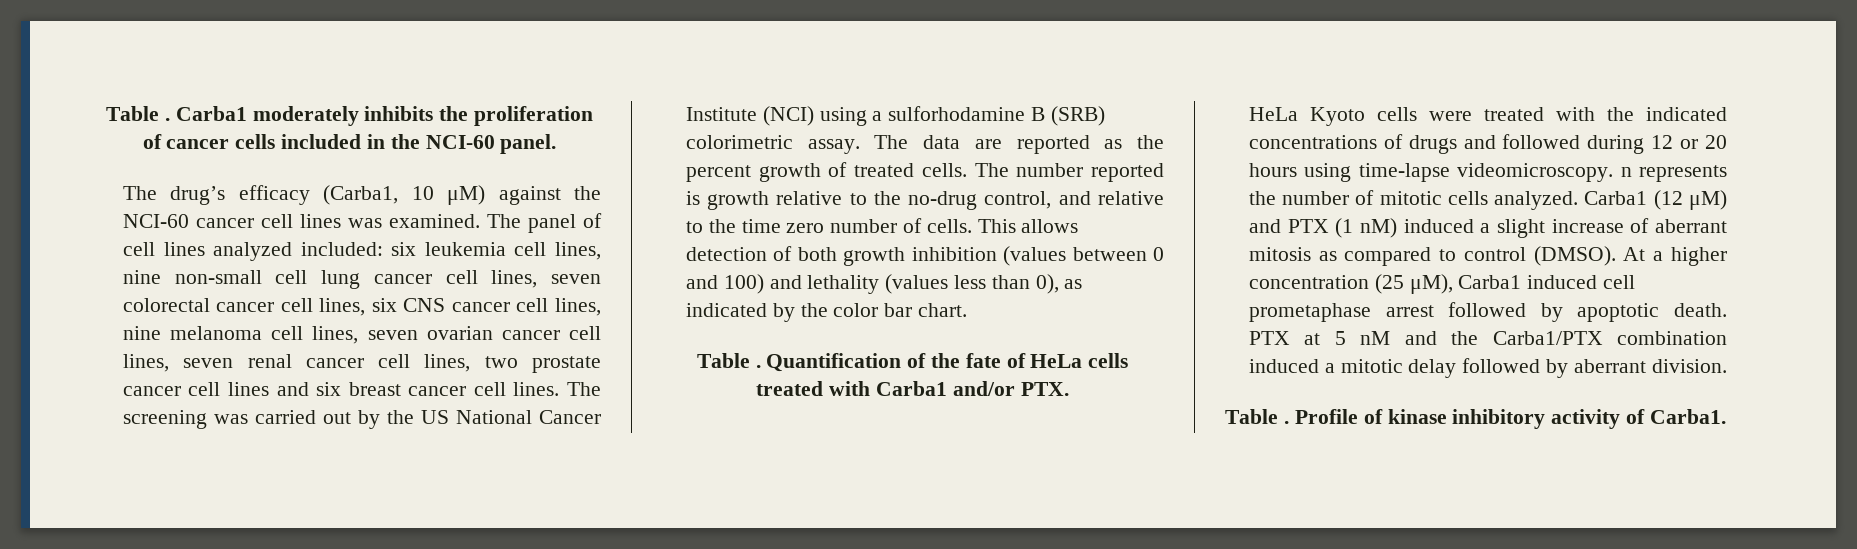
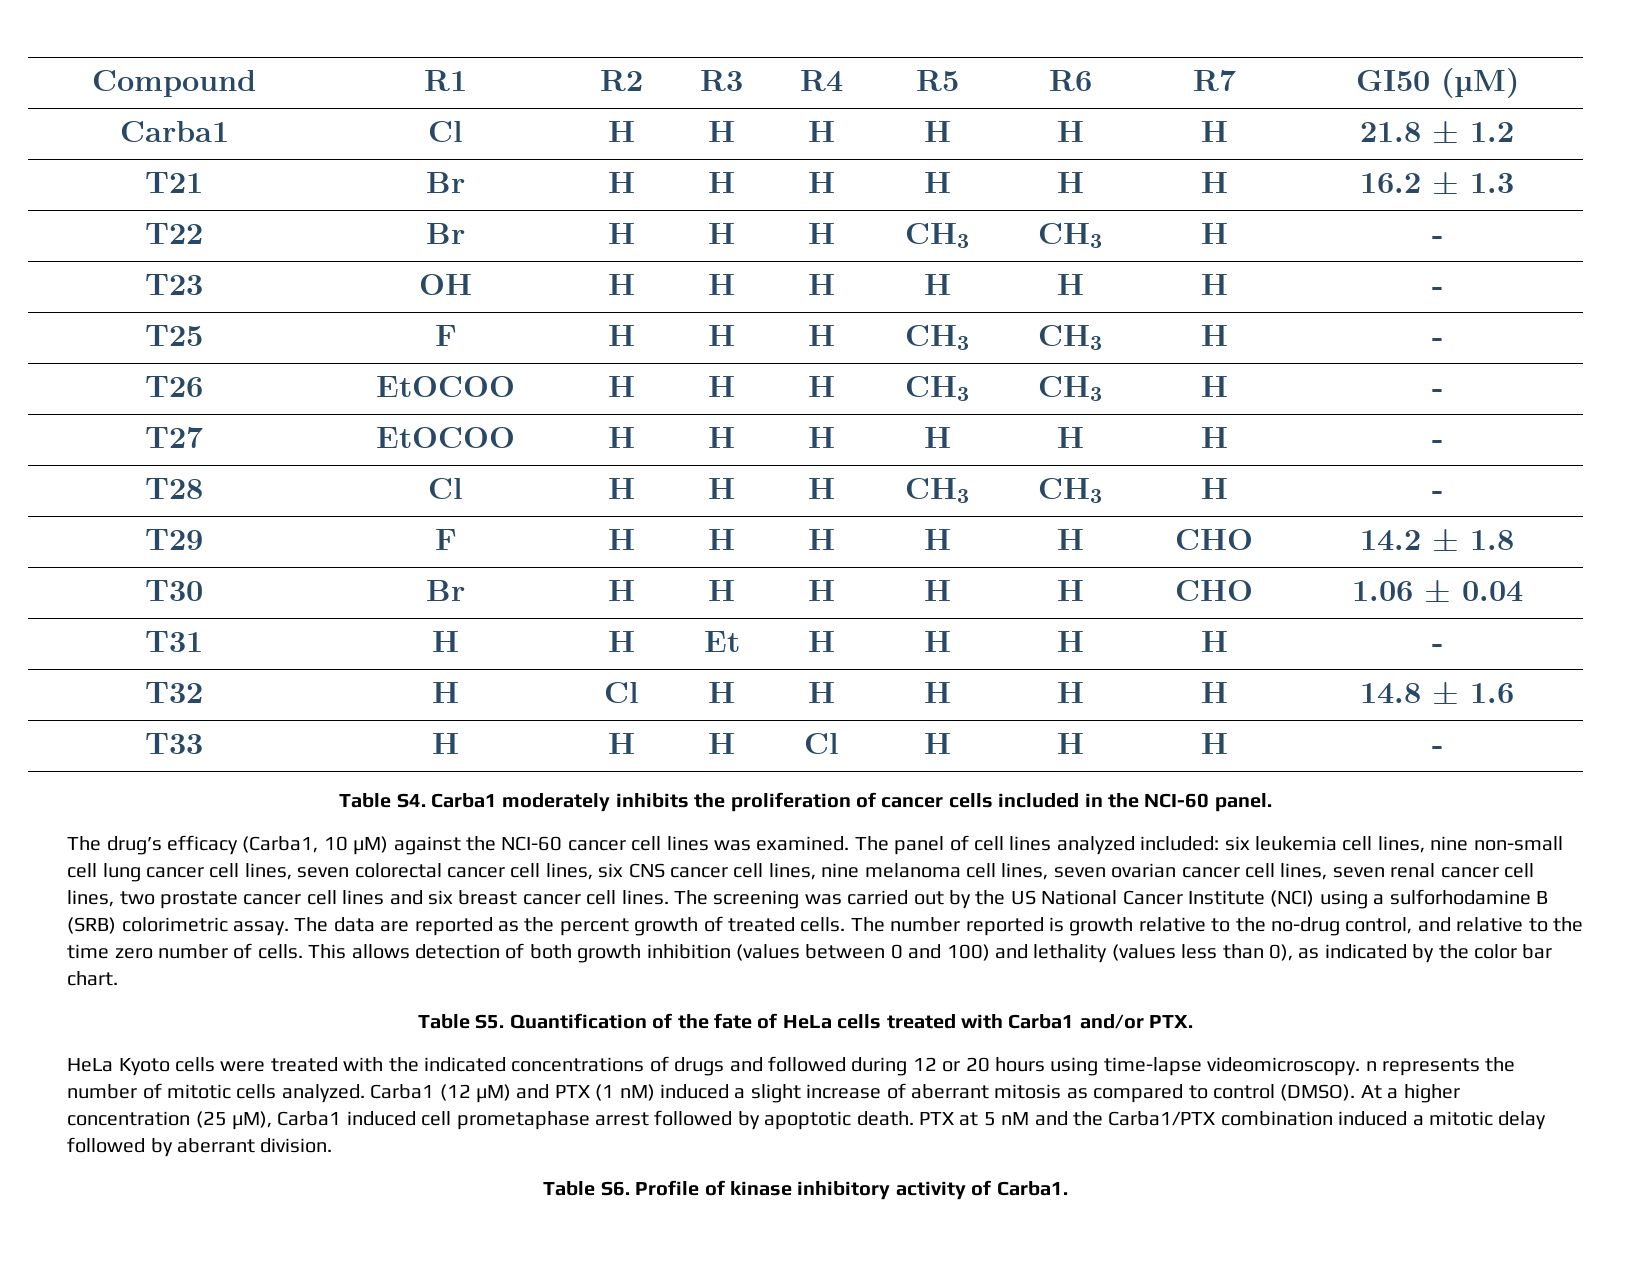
[106,106,170,121] Table . -> [91,70,256,97] [424,70,467,91] [600,70,643,91] [700,70,743,91] [799,70,843,92] [915,70,959,91] [1048,70,1092,91] [1192,70,1236,91] [1355,68,1519,98] [119,121,229,142] [428,121,463,142] [608,121,635,142] [708,121,735,142] [807,121,835,142] [923,121,951,142] [1056,121,1084,142] [1200,121,1228,142] [1360,121,1514,143] [145,172,203,193] [426,172,465,193] [608,172,635,193] [708,172,735,193] [807,172,835,193] [923,172,951,193] [1056,172,1084,193] [1200,172,1228,193] [1360,172,1514,194] [145,223,203,244] [426,223,465,244] [608,223,635,244] [708,223,735,244] [807,223,835,244] [905,223,969,248] [1038,223,1102,248] [1200,223,1228,244] [1431,236,1443,244] [145,274,203,295] [419,274,472,295] [608,274,635,295] [708,274,735,295] [807,274,835,295] [923,274,951,295] [1056,274,1084,295] [1200,274,1228,295] [1431,287,1443,295] [145,325,203,346] [434,325,457,346] [608,325,635,346] [708,325,735,346] [807,325,835,346] [905,325,969,350] [1038,325,1102,350] [1200,325,1228,346] [1431,338,1443,346] [145,376,203,397] [376,376,515,397] [608,376,635,397] [708,376,735,397] [807,376,835,397] [905,376,969,401] [1038,376,1102,401] [1200,376,1228,397] [1431,389,1443,397] [145,427,203,448] [376,427,515,448] [608,427,635,448] [708,427,735,448] [807,427,835,448] [923,427,951,448] [1056,427,1084,448] [1200,427,1228,448] [1431,440,1443,448] [145,478,203,499] [428,478,463,499] [608,478,635,499] [708,478,735,499] [807,478,835,499] [905,478,969,503] [1038,478,1102,503] [1200,478,1228,499] [1431,491,1443,499] [145,529,203,550] [434,529,457,550] [608,529,635,550] [708,529,735,550] [807,529,835,550] [923,529,951,550] [1056,529,1084,550] [1175,529,1253,550] [1360,529,1514,551] [145,580,203,601] [426,580,465,601] [608,580,635,601] [708,580,735,601] [807,580,835,601] [923,580,951,601] [1056,580,1084,601] [1175,580,1253,601] [1351,580,1523,602] [145,631,203,652] [432,631,459,652] [608,631,635,652] [703,631,740,652] [807,631,835,652] [923,631,951,652] [1056,631,1084,652] [1200,631,1228,652] [1431,644,1443,652] [145,682,203,703] [432,682,459,703] [604,682,639,703] [708,682,735,703] [807,682,835,703] [923,682,951,703] [1056,682,1084,703] [1200,682,1228,703] [1360,682,1514,704] [145,733,203,754] [432,733,459,754] [608,733,635,754] [708,733,735,754] [803,733,839,754] [923,733,951,754] [1056,733,1084,754] [1200,733,1228,754] [1431,746,1443,754] [339,793,426,808] Compound | R1 | R2 | R3 | R4 | R5 | R6 | R7 | GI50 (µM) // Carba1 | Cl | H | H | H | H | H | H | 21.8 ± 1.2 // T21 | Br | H | H | H | H | H | H | 16.2 ± 1.3 // T22 | Br | H | H | H | CH3 | CH3 | H | - // T23 | OH | H | H | H | H | H | H | - // T25 | F | H | H | H | CH3 | CH3 | H | - // T26 | EtOCOO | H | H | H | CH3 | CH3 | H | - // T27 | EtOCOO | H | H | H | H | H | H | - // T28 | Cl | H | H | H | CH3 | CH3 | H | - // T29 | F | H | H | H | H | H | CHO | 14.2 ± 1.8 // T30 | Br | H | H | H | H | H | CHO | 1.06 ± 0.04 // T31 | H | H | Et | H | H | H | H | - // T32 | H | Cl | H | H | H | H | H | 14.8 ± 1.6 // T33 | H | H | H | Cl | H | H | H | - // Table S4.
[755,365,761,368] . -> [475,1014,505,1029] S5.
[1284,421,1290,424] . -> [600,1181,630,1196] S6.

